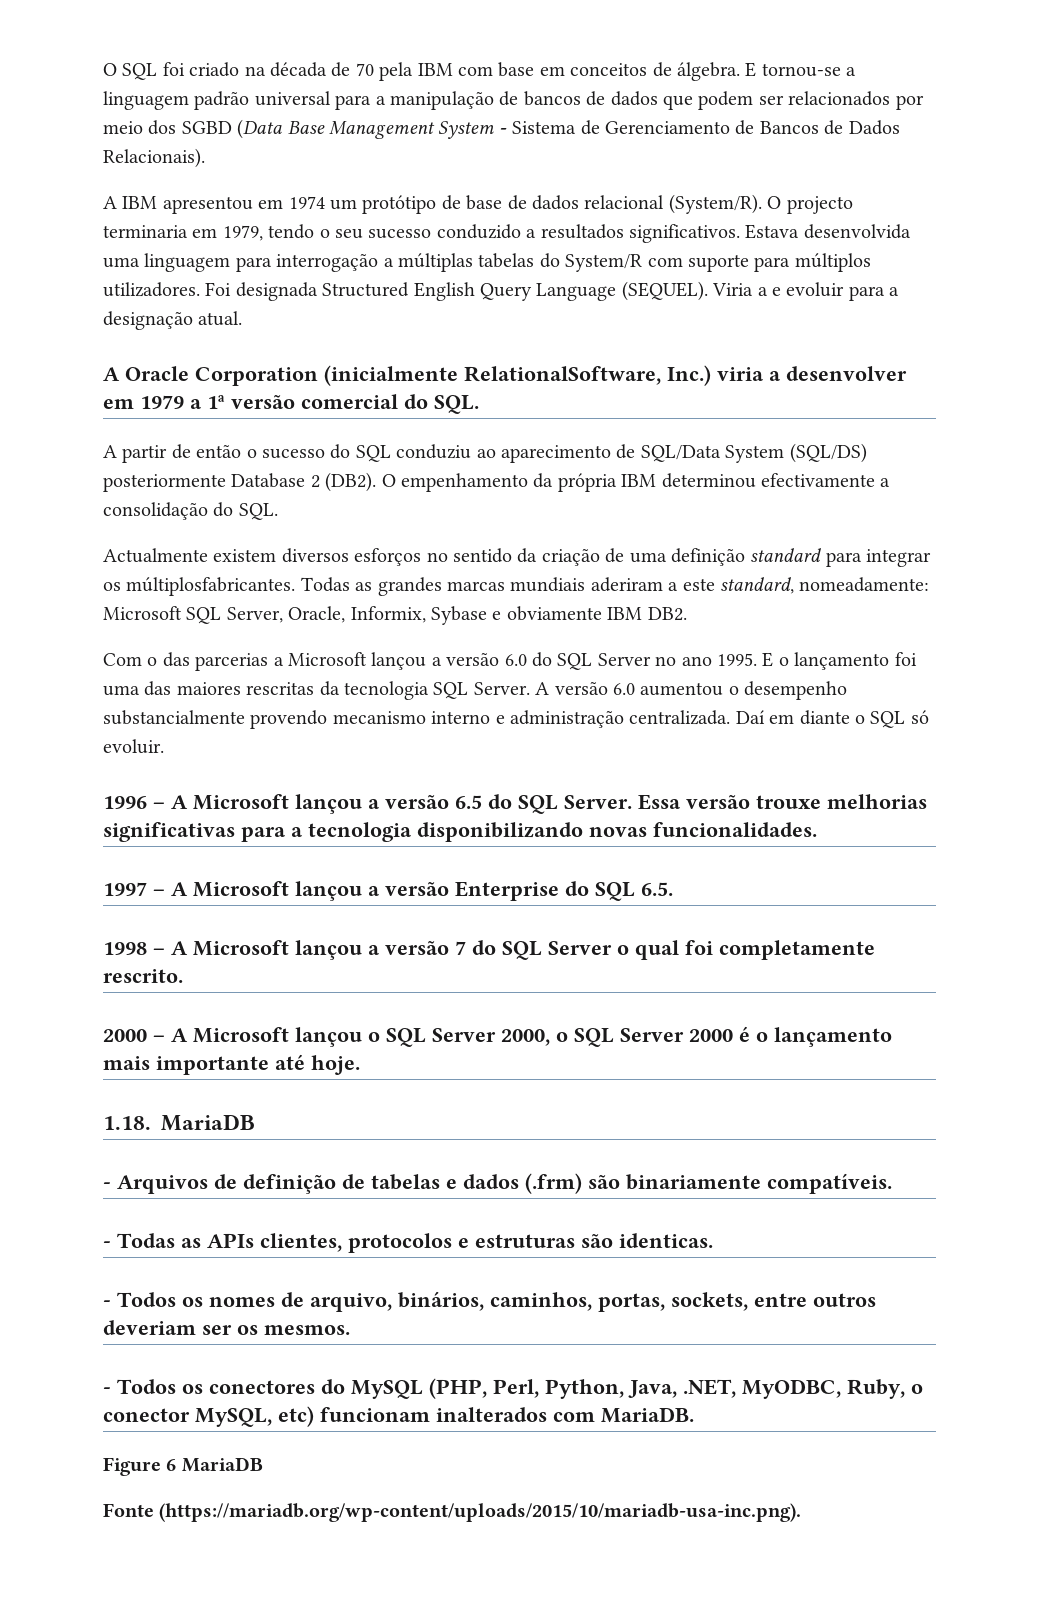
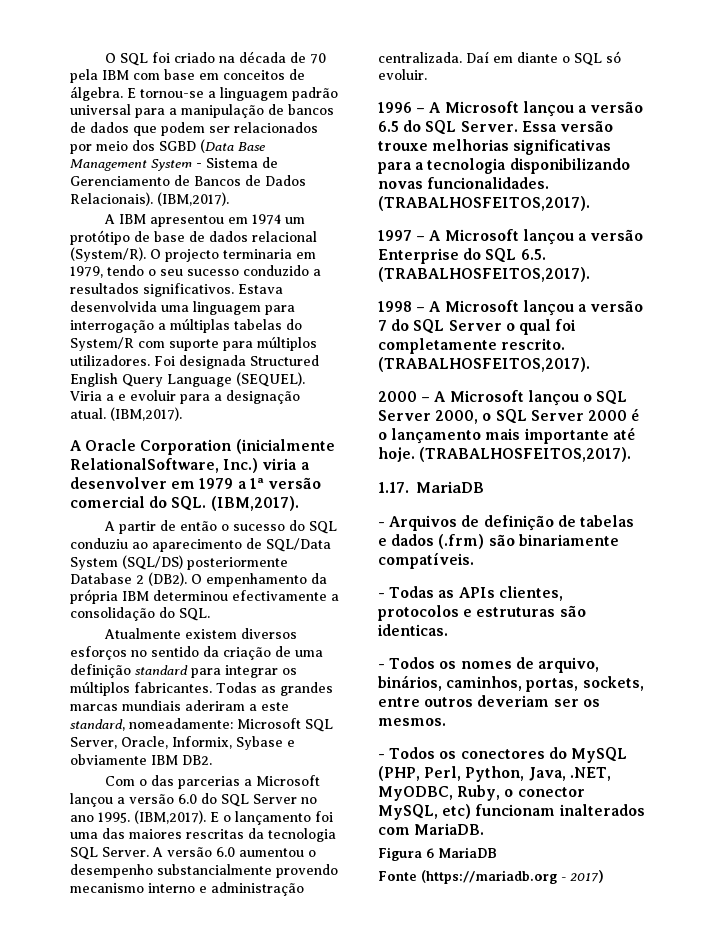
(205, 158) none -> [157,192,229,206] (IBM,2017).
(243, 318) none -> [110,407,182,421] (IBM,2017).
(479, 404) none -> [210,496,299,511] (IBM,2017).
[103,548,208,563] Actualmente -> [103,628,181,639] Atualmente
[126,577,296,596] múltiplosfabricantes. -> [70,682,212,696] múltiplos fabricantes.
(757, 659) none -> [134,810,206,824] (IBM,2017).
(817, 829) none -> [378,196,590,211] (TRABALHOSFEITOS,2017).
(673, 889) none -> [378,267,590,282] (TRABALHOSFEITOS,2017).
(183, 976) none -> [378,357,590,372] (TRABALHOSFEITOS,2017).
[103,1116,151,1130] // 1.18. -> [419,447,632,462] [378,482,409,493] (TRABALHOSFEITOS,2017). // 1.17.
[103,1457,161,1476] Figure -> [378,847,422,861] Figura
[159,1503,802,1522] (https://mariadb.org/wp-content/uploads/2015/10/mariadb-usa-inc.png). -> [421,870,604,884] (https://mariadb.org - 2017)

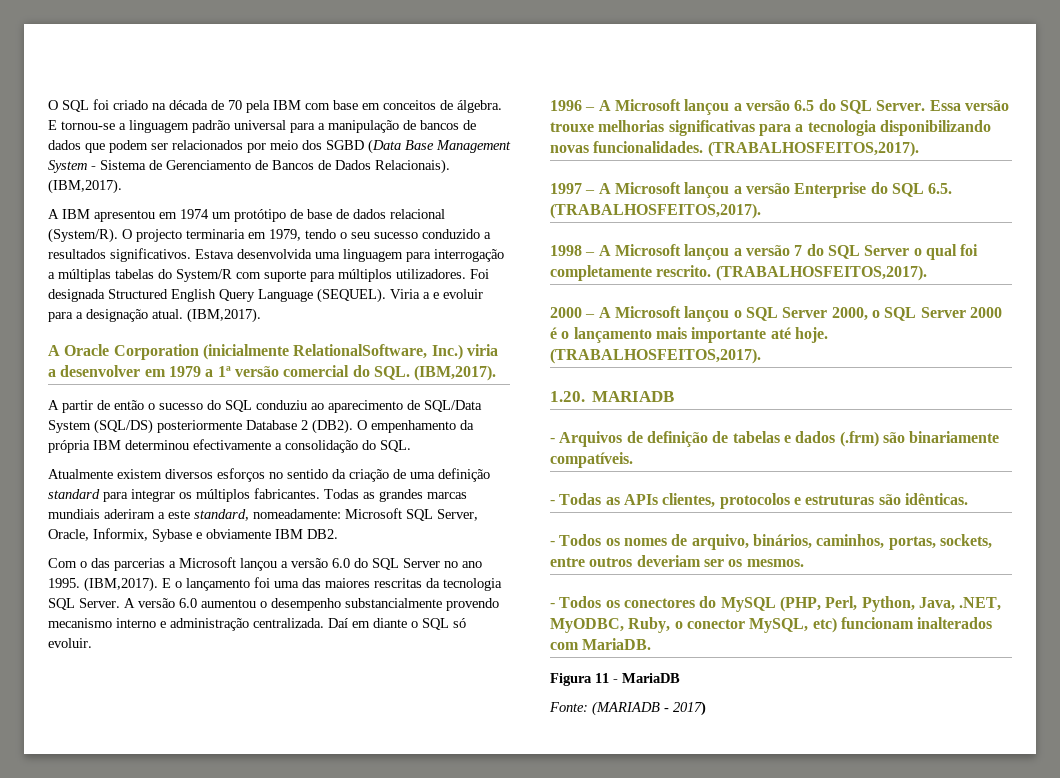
[378,481,484,493] 1.17. MariaDB -> [550,391,675,402] 1.20. MARIADB
[377,624,448,636] identicas. -> [904,493,968,505] idênticas.
[426,847,497,858] [378,870,557,884] 6 MariaDB // Fonte (https://mariadb.org -> [595,673,680,683] [549,701,660,716] 11 - MariaDB // Fonte: (MARIADB

